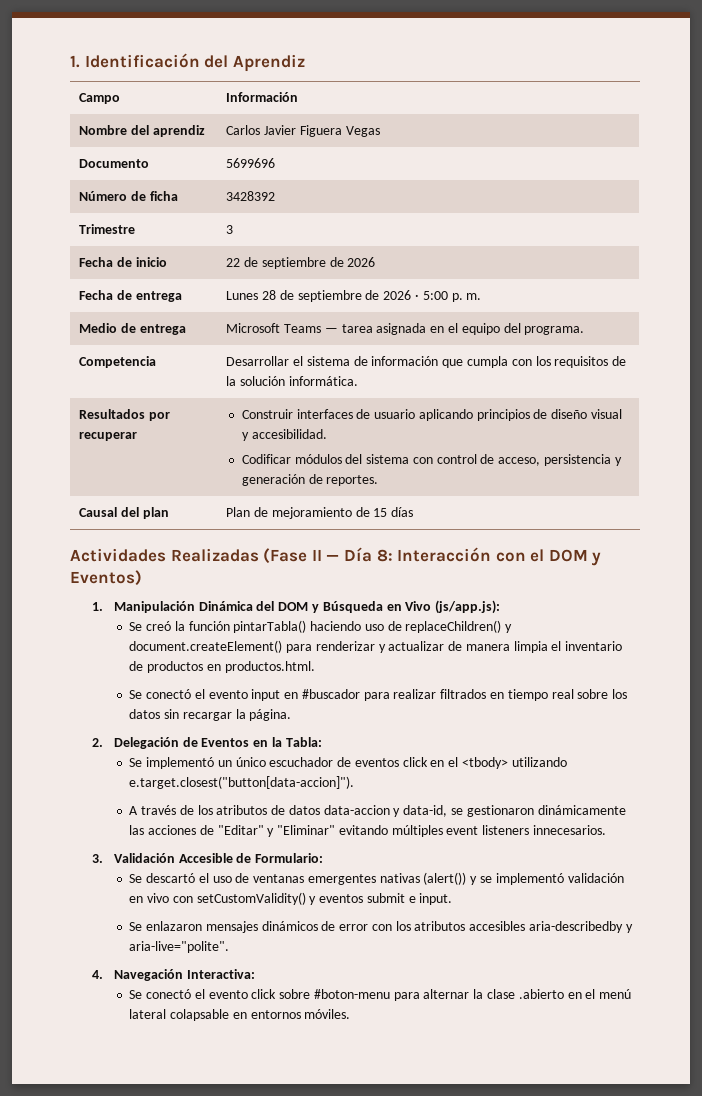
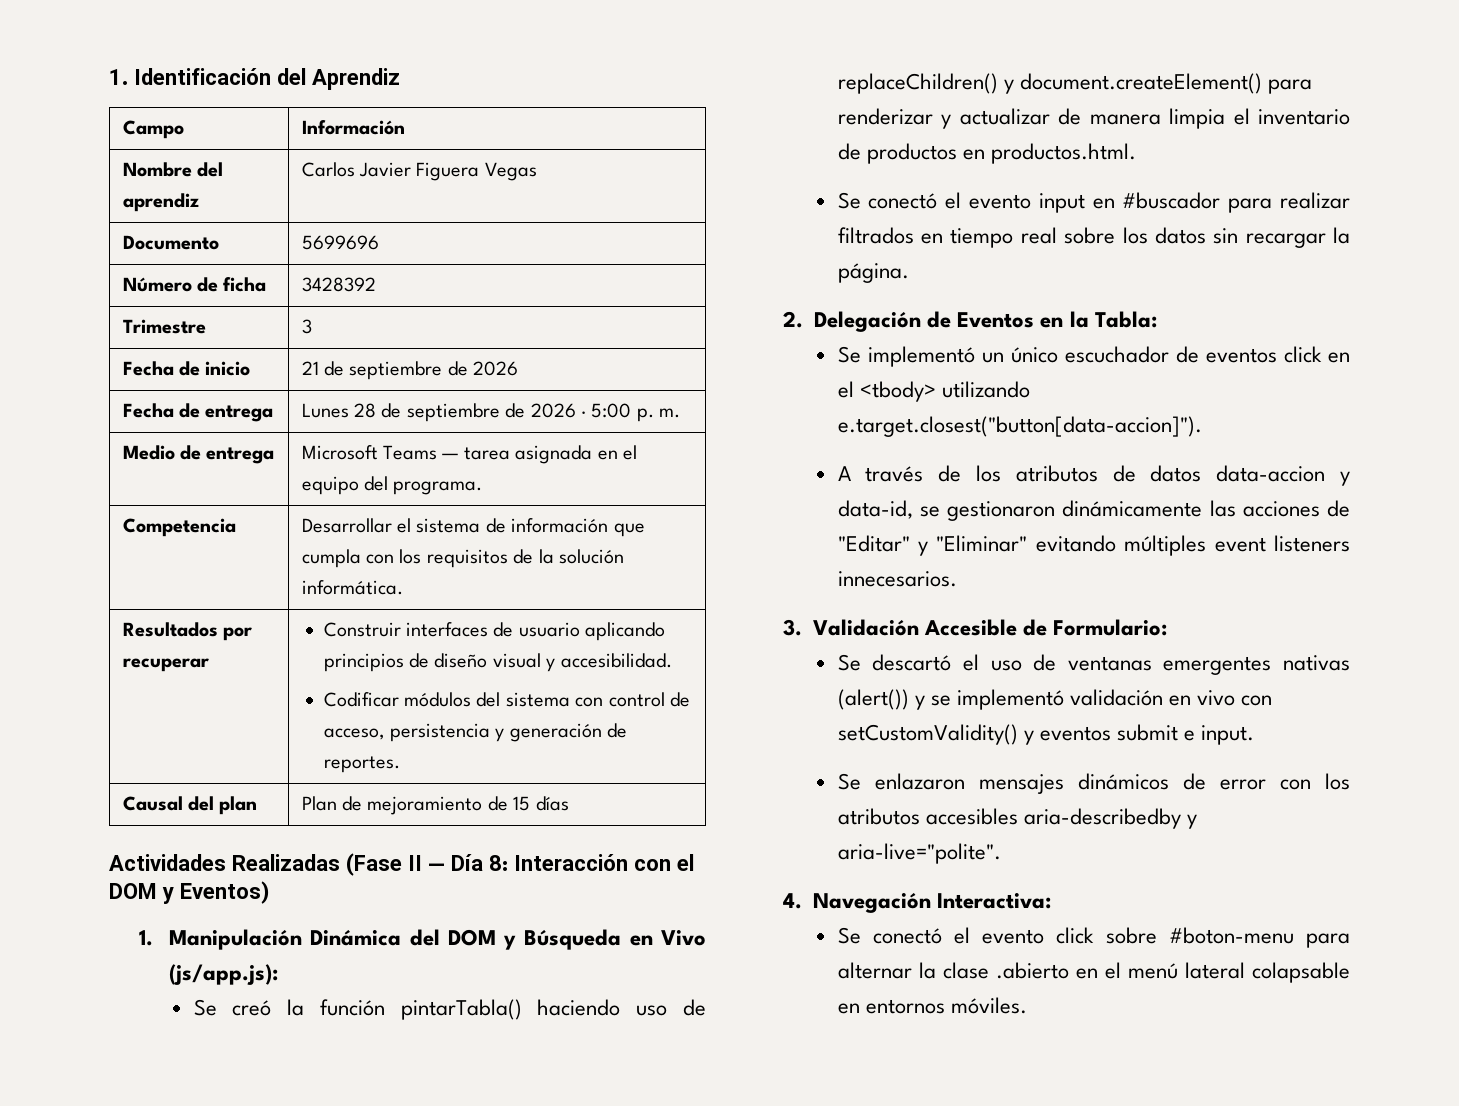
[226,258,241,267] 22 -> [301,361,319,375] 21

